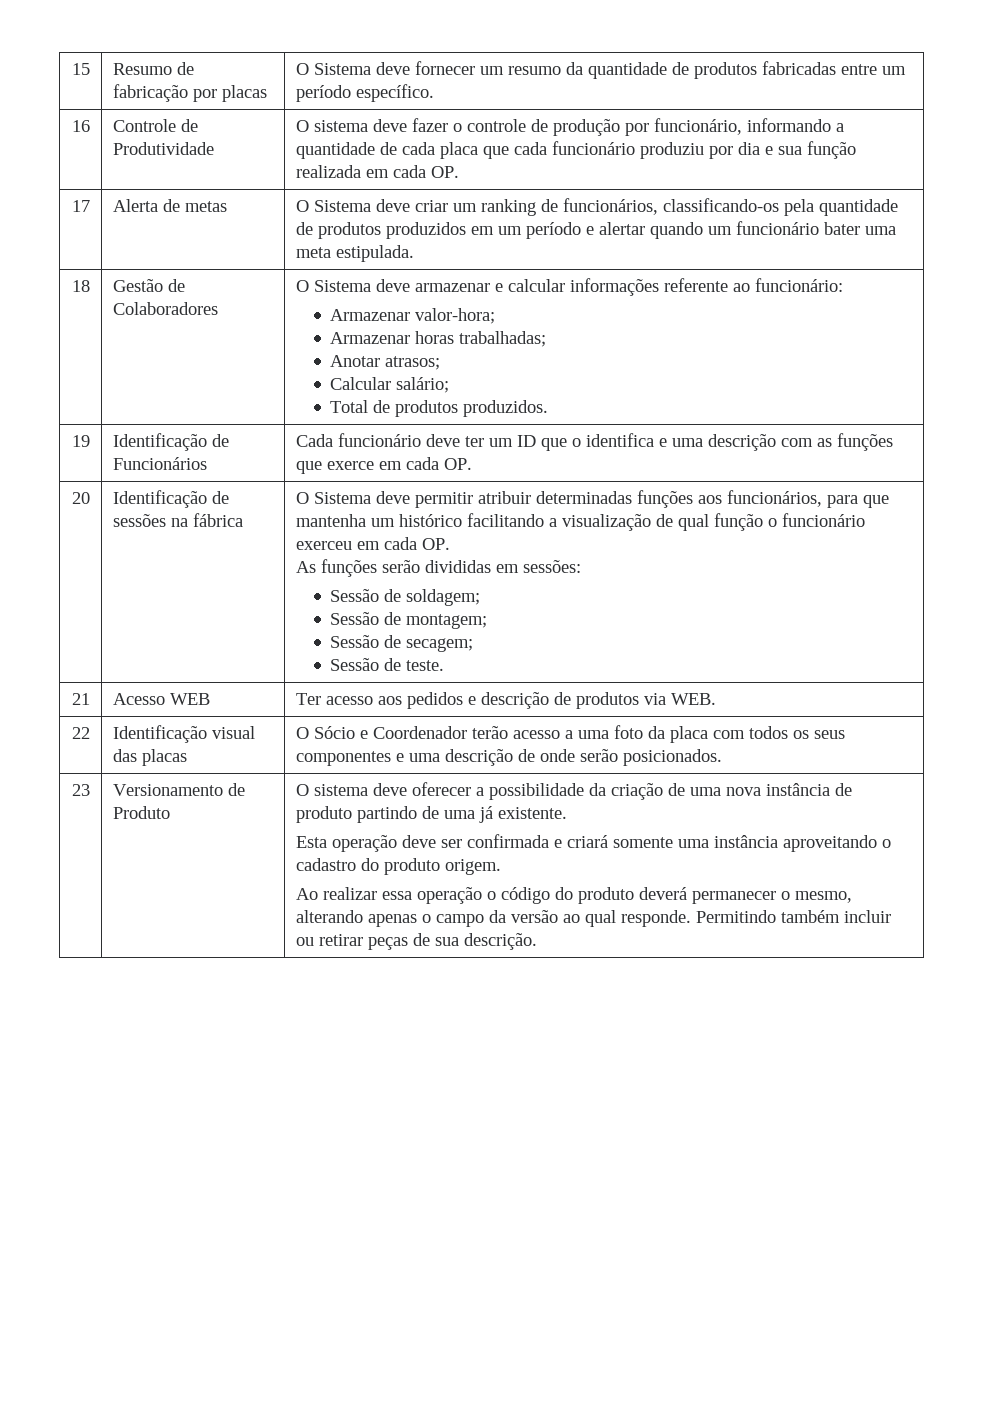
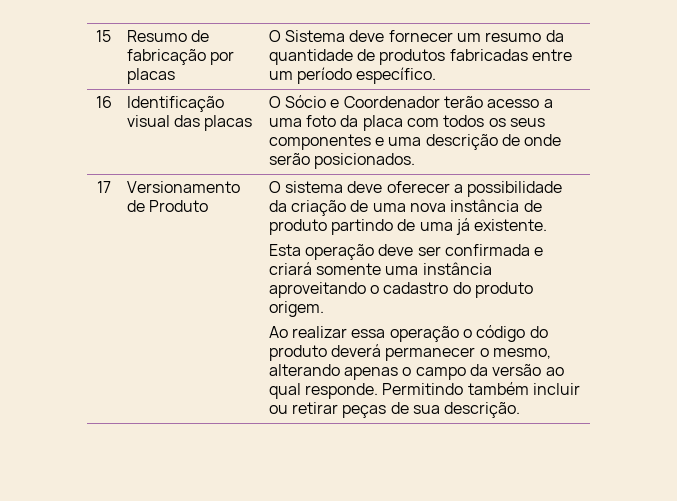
[112,119,198,132] [112,142,214,155] [295,118,844,136] [295,141,856,159] [295,165,459,178] [71,200,90,212] [112,199,227,212] [295,198,898,216] [295,221,896,239] [295,245,414,262] [71,280,90,292] [112,279,185,292] [112,302,218,315] [295,278,843,296] [330,308,496,324] [330,331,547,347] [330,355,441,370] [330,377,450,393] [330,400,549,417] [71,435,90,447] [112,433,229,451] [112,457,207,470] [295,433,893,451] [295,457,472,474] [71,492,90,504] [112,490,229,508] [112,513,243,527] [295,490,889,508] [295,513,865,531] [295,537,450,550] [295,559,581,577] [330,589,481,606] [330,612,488,629] [330,635,474,652] [330,658,445,671] [71,693,90,705] [112,693,210,705] [295,692,716,709] [71,727,90,739] | Controle de Produtividade | O sistema deve fazer o controle de produção por funcionário, informando a quantidade de cada placa que cada funcionário produziu por dia e sua função realizada em cada OP. // 17 | Alerta de metas | O Sistema deve criar um ranking de funcionários, classificando-os pela quantidade de produtos produzidos em um período e alertar quando um funcionário bater uma meta estipulada. // 18 | Gestão de Colaboradores | O Sistema deve armazenar e calcular informações referente ao funcionário: // Armazenar valor-hora; // Armazenar horas trabalhadas; // Anotar atrasos; // Calcular salário; // Total de produtos produzidos. // 19 | Identificação de Funcionários | Cada funcionário deve ter um ID que o identifica e uma descrição com as funções que exerce em cada OP. // 20 | Identificação de sessões na fábrica | O Sistema deve permitir atribuir determinadas funções aos funcionários, para que mantenha um histórico facilitando a visualização de qual função o funcionário exerceu em cada OP. // As funções serão divididas em sessões: // Sessão de soldagem; // Sessão de montagem; // Sessão de secagem; // Sessão de teste. // 21 | Acesso WEB | Ter acesso aos pedidos e descrição de produtos via WEB. // 22 -> (112, 102) none
[71,784,90,796] 23 -> [96,181,111,193] 17

